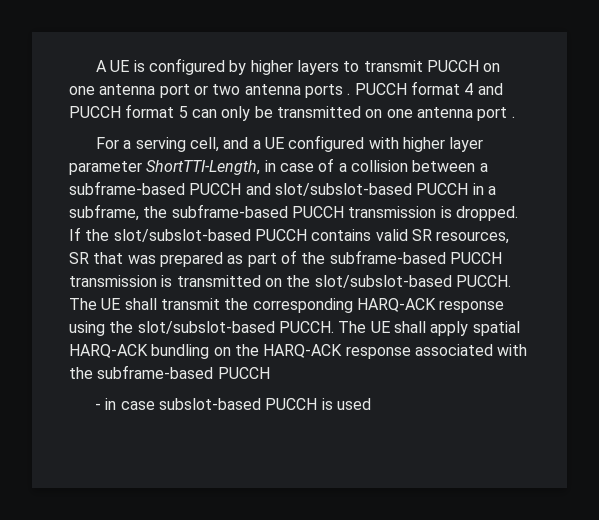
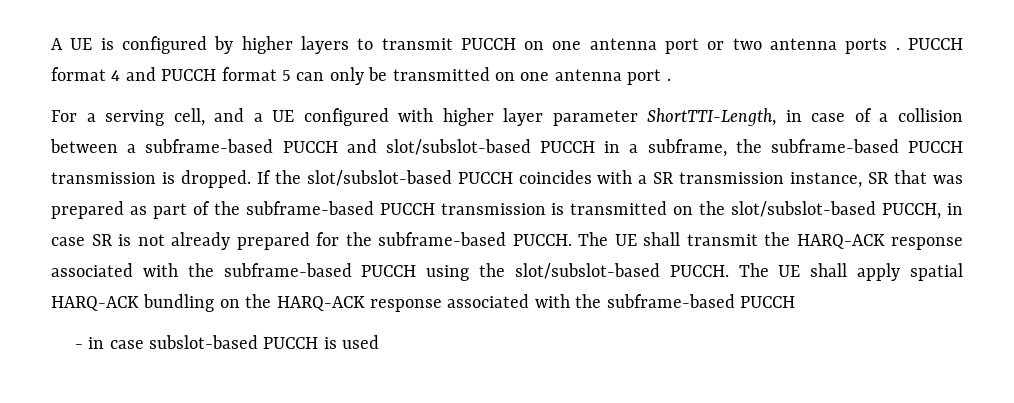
[311,229,510,244] contains valid SR resources, -> [518,170,863,188] coincides with a SR transmission instance,
(452, 281) none -> [882,203,964,219] [51,232,506,250] PUCCH, in case SR is not already prepared for the subframe-based
[252,298,505,313] corresponding HARQ-ACK response -> [796,234,963,250] [51,263,417,277] HARQ-ACK response associated with the subframe-based PUCCH

